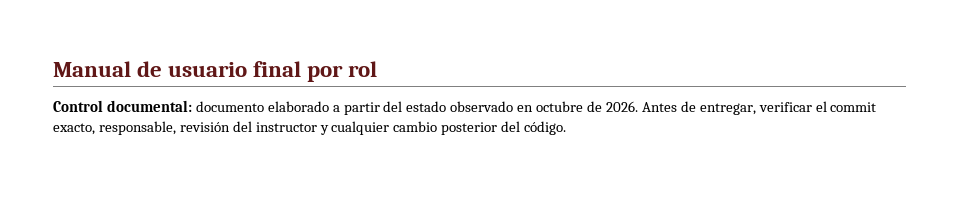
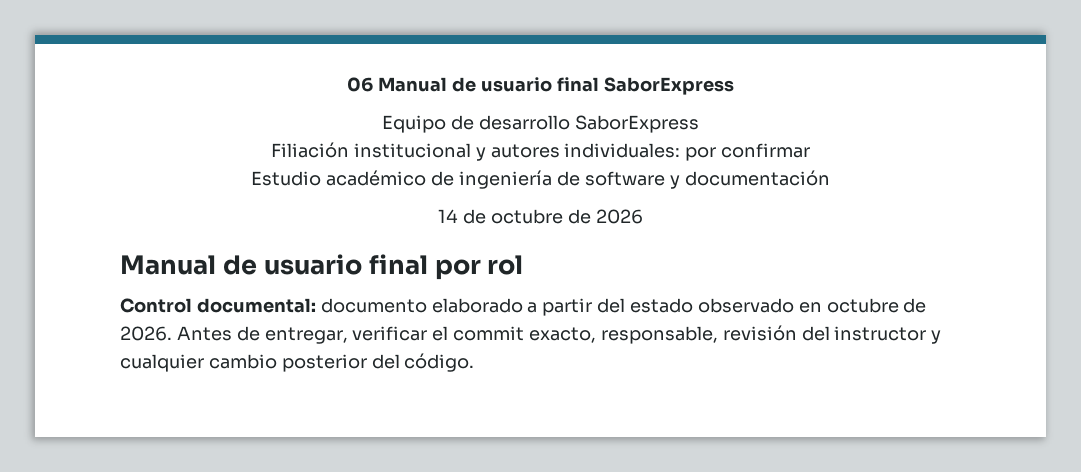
(53, 69) none -> [347,77,734,95] [382,115,699,133] [270,142,811,161] [251,170,830,189] [438,209,643,224] 06 Manual de usuario final SaborExpress // Equipo de desarrollo SaborExpress // Filiación institucional y autores individuales: por confirmar // Estudio académico de ingeniería de software y documentación // 14 de octubre de 2026 //

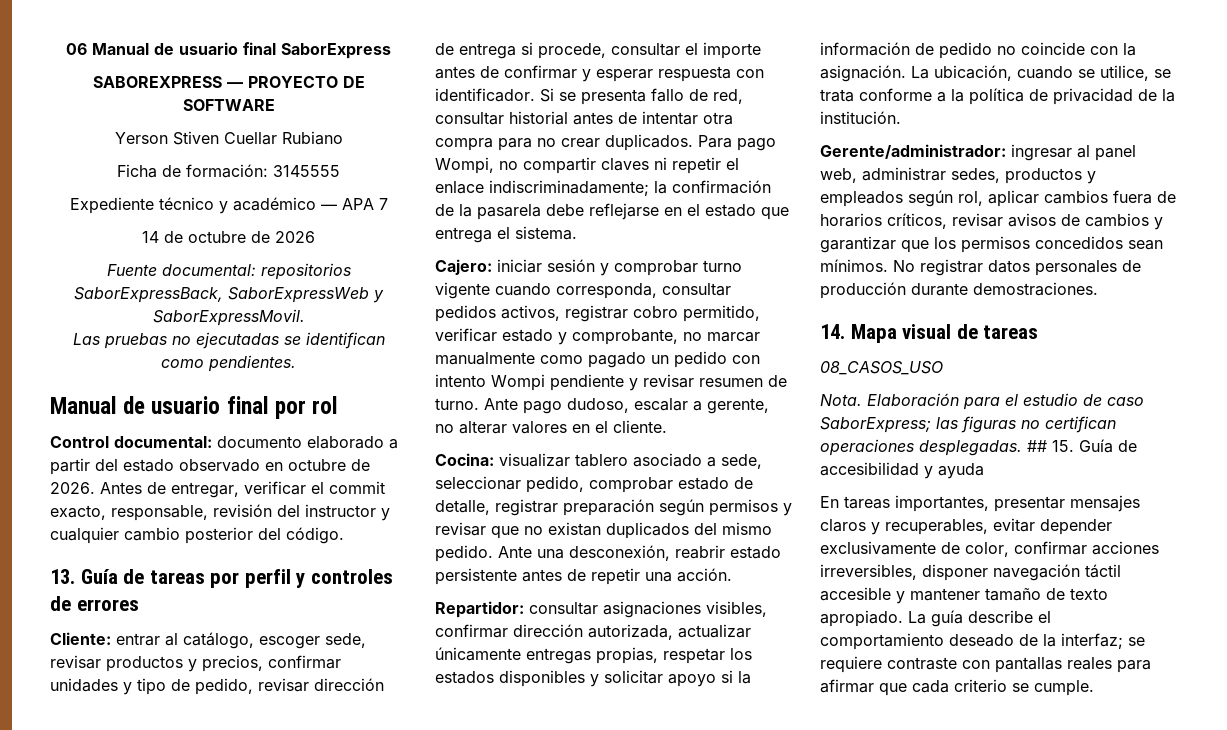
[382,115,699,133] [270,142,811,161] [251,170,830,189] Equipo de desarrollo SaborExpress // Filiación institucional y autores individuales: por confirmar // Estudio académico de ingeniería de software y documentación -> [92,76,365,88] [182,99,275,111] [114,131,343,145] [117,164,340,178] [69,197,388,214] SABOREXPRESS — PROYECTO DE SOFTWARE // Yerson Stiven Cuellar Rubiano // Ficha de formación: 3145555 // Expediente técnico y académico — APA 7
(643, 216) none -> [106,263,351,280] [74,287,384,303] [152,309,305,326] [72,332,385,349] [161,355,296,372] // Fuente documental: repositorios SaborExpressBack, SaborExpressWeb y SaborExpressMovil. // Las pruebas no ejecutadas se identifican como pendientes.
(475, 362) none -> [50,569,393,588] [50,596,139,611] [50,632,366,649] [50,655,341,672] [50,678,384,695] [435,42,761,59] [435,65,764,82] [435,88,743,105] [435,111,733,125] [435,134,776,151] [435,157,739,174] [435,180,771,196] [435,203,789,220] [435,226,577,243] [435,259,742,276] [435,282,731,299] [435,305,760,322] [435,328,760,345] [435,351,760,368] [435,374,787,391] [435,398,769,414] [435,420,667,434] [435,453,762,469] [435,476,753,493] [435,499,792,516] [435,522,772,539] [435,545,781,562] [435,568,732,585] [435,601,767,618] [435,624,751,640] [435,647,752,664] [435,670,751,687] [820,42,1136,59] [820,65,1171,82] [820,88,1175,105] [820,111,901,124] [820,144,1136,161] [820,167,1096,184] [820,190,1176,207] [820,213,1163,230] [820,236,1163,253] [820,259,1141,276] [820,282,1098,299] [820,324,1039,343] [820,361,943,375] [820,393,1144,410] [820,416,1116,433] [820,439,1137,456] [820,462,984,479] [820,495,1140,512] [820,518,1112,535] [820,541,1159,557] [820,564,1121,581] [820,587,1108,604] [820,610,1051,627] [820,633,1145,650] [820,656,1151,673] [820,679,1094,696] // 13. Guía de tareas por perfil y controles de errores // Cliente: entrar al catálogo, escoger sede, revisar productos y precios, confirmar unidades y tipo de pedido, revisar dirección de entrega si procede, consultar el importe antes de confirmar y esperar respuesta con identificador. Si se presenta fallo de red, consultar historial antes de intentar otra compra para no crear duplicados. Para pago Wompi, no compartir claves ni repetir el enlace indiscriminadamente; la confirmación de la pasarela debe reflejarse en el estado que entrega el sistema. // Cajero: iniciar sesión y comprobar turno vigente cuando corresponda, consultar pedidos activos, registrar cobro permitido, verificar estado y comprobante, no marcar manualmente como pagado un pedido con intento Wompi pendiente y revisar resumen de turno. Ante pago dudoso, escalar a gerente, no alterar valores en el cliente. // Cocina: visualizar tablero asociado a sede, seleccionar pedido, comprobar estado de detalle, registrar preparación según permisos y revisar que no existan duplicados del mismo pedido. Ante una desconexión, reabrir estado persistente antes de repetir una acción. // Repartidor: consultar asignaciones visibles, confirmar dirección autorizada, actualizar únicamente entregas propias, respetar los estados disponibles y solicitar apoyo si la información de pedido no coincide con la asignación. La ubicación, cuando se utilice, se trata conforme a la política de privacidad de la institución. // Gerente/administrador: ingresar al panel web, administrar sedes, productos y empleados según rol, aplicar cambios fuera de horarios críticos, revisar avisos de cambios y garantizar que los permisos concedidos sean mínimos. No registrar datos personales de producción durante demostraciones. // 14. Mapa visual de tareas // 08_CASOS_USO // Nota. Elaboración para el estudio de caso SaborExpress; las figuras no certifican operaciones desplegadas. ## 15. Guía de accesibilidad y ayuda // En tareas importantes, presentar mensajes claros y recuperables, evitar depender exclusivamente de color, confirmar acciones irreversibles, disponer navegación táctil accesible y mantener tamaño de texto apropiado. La guía describe el comportamiento deseado de la interfaz; se requiere contraste con pantallas reales para afirmar que cada criterio se cumple.

